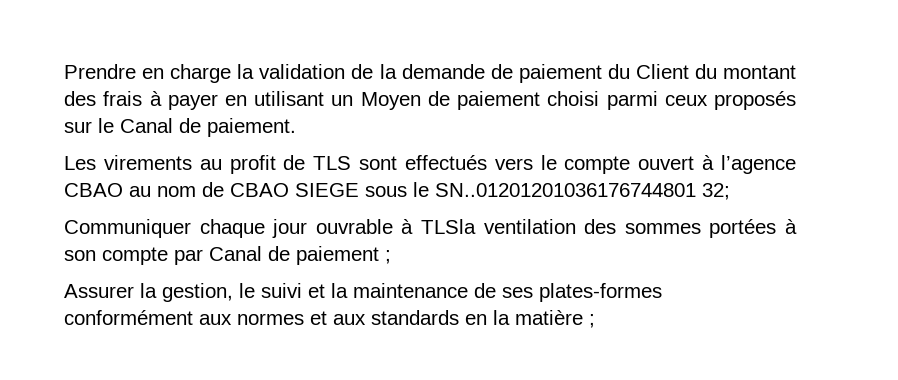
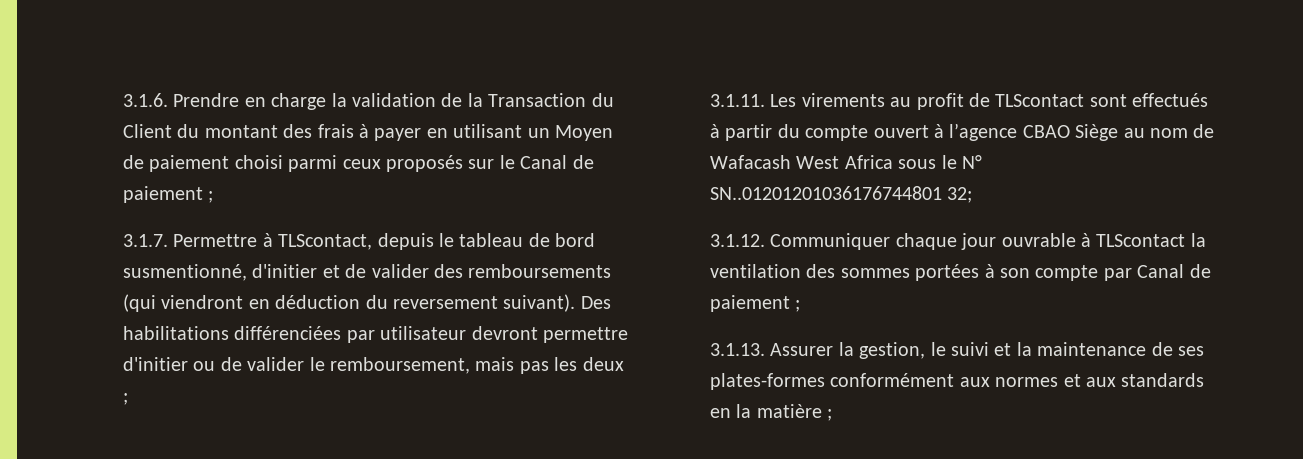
(64, 71) none -> [122,93,168,107] 3.1.6.
[401,64,602,83] demande de paiement -> [488,93,587,107] Transaction
[207,118,297,137] paiement. // -> [122,186,214,203] [122,233,596,250] [122,264,612,281] [122,294,611,312] [122,326,628,343] [122,357,624,374] [122,393,128,405] [709,94,765,107] paiement ; // 3.1.7. Permettre à TLScontact, depuis le tableau de bord susmentionné, d'initier et de valider des remboursements (qui viendront en déduction du reversement suivant). Des habilitations différenciées par utilisateur devront permettre d'initier ou de valider le remboursement, mais pas les deux ; // 3.1.11.
[313,156,352,170] TLS -> [995,94,1085,107] TLScontact
[494,155,557,170] vers le -> [709,124,800,141] à partir du
(124, 190) none -> [1075,124,1119,141] Siège
[230,183,360,197] CBAO SIEGE -> [709,155,893,169] Wafacash West Africa
(430, 189) none -> [961,155,982,169] N°
(731, 191) none -> [709,234,765,247] 3.1.12.
[421,219,477,234] TLSla -> [1096,233,1206,247] TLScontact la
(392, 257) none -> [709,343,765,356] 3.1.13.

